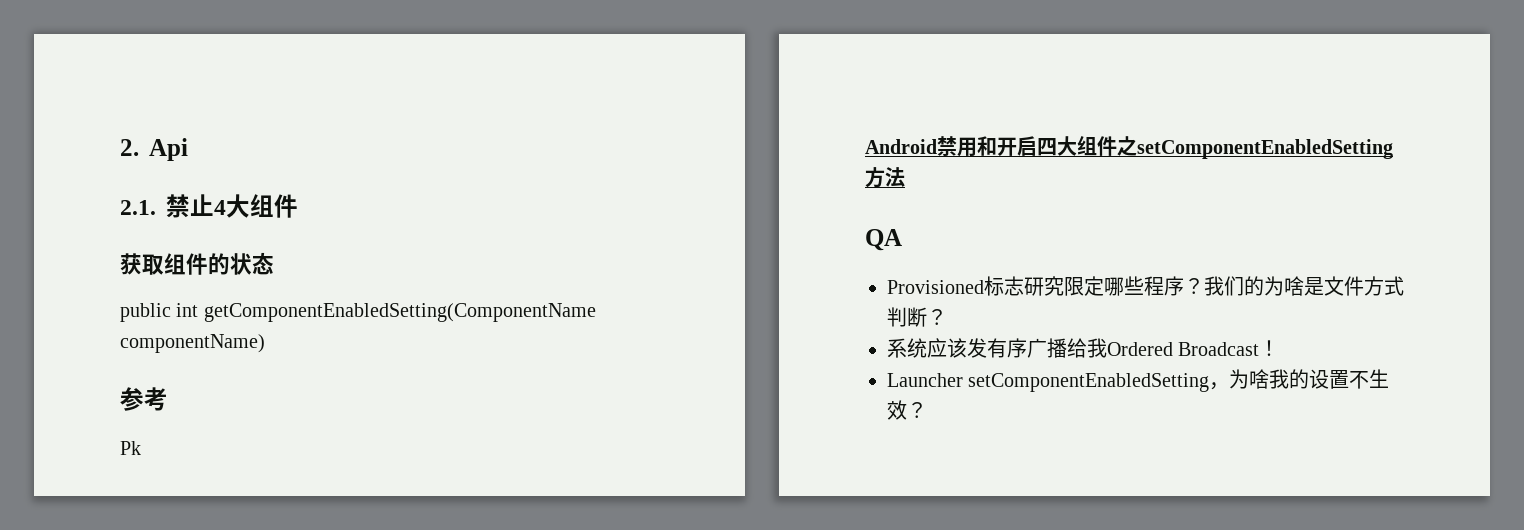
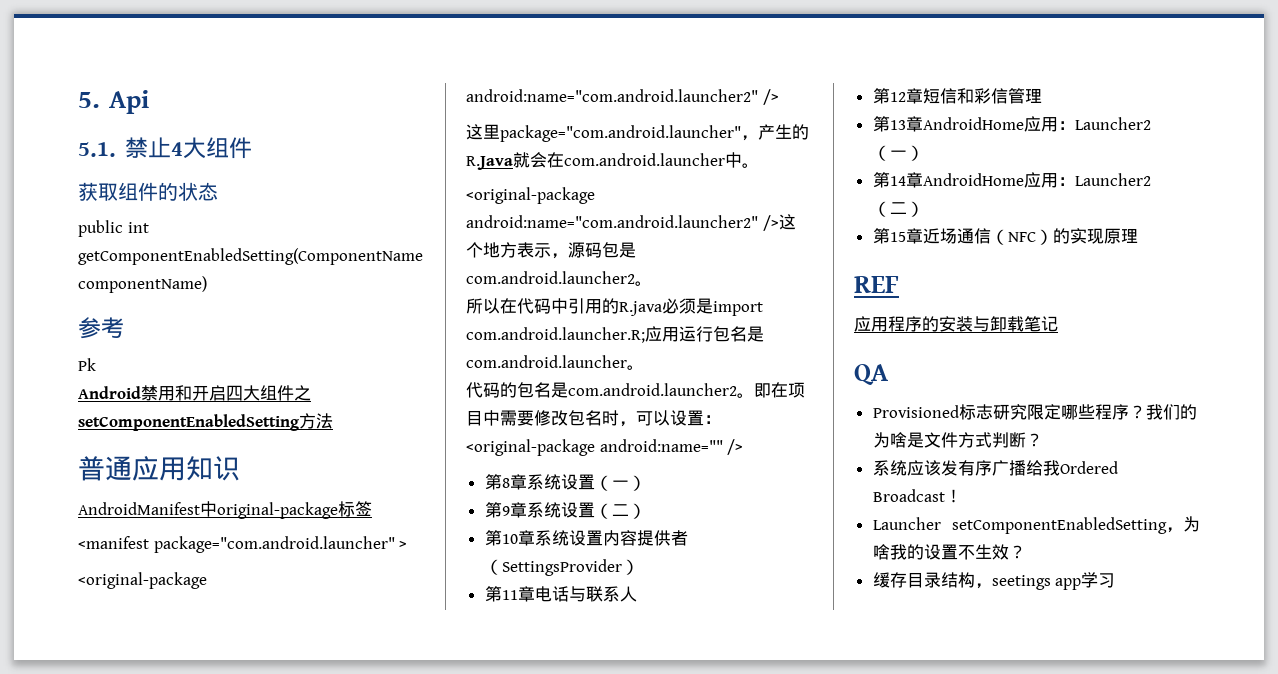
[120,139,139,156] 2. -> [78,92,100,108] 5.
[120,200,156,215] 2.1. -> [78,142,116,157] 5.1.
(905, 177) none -> [78,456,240,481] [78,501,372,519] [78,536,408,553] [78,572,207,589] [466,89,779,105] [466,124,809,142] [466,152,759,170] [466,187,595,204] [466,214,796,231] [466,242,636,259] [466,271,652,286] [466,298,763,316] [466,326,764,343] [466,355,644,370] [466,382,805,398] [466,410,721,427] [466,439,744,456] [484,474,646,491] [484,502,646,519] [484,530,688,546] [484,559,639,576] [484,586,637,602] [872,88,1042,104] [872,116,1151,132] [872,145,924,161] [872,172,1151,188] [872,201,924,217] [872,228,1138,245] [854,276,899,293] [854,316,1058,332] // 普通应用知识 // AndroidManifest中original-package标签 // <manifest package="com.android.launcher" > // <original-package android:name="com.android.launcher2" /> // 这里package="com.android.launcher"，产生的R.Java就会在com.android.launcher中。 // <original-package android:name="com.android.launcher2" />这个地方表示，源码包是com.android.launcher2。 // 所以在代码中引用的R.java必须是import com.android.launcher.R;应用运行包名是com.android.launcher。 // 代码的包名是com.android.launcher2。即在项目中需要修改包名时，可以设置：<original-package android:name="" /> // 第8章系统设置（一） // 第9章系统设置（二） // 第10章系统设置内容提供者（SettingsProvider） // 第11章电话与联系人 // 第12章短信和彩信管理 // 第13章AndroidHome应用：Launcher2（一） // 第14章AndroidHome应用：Launcher2（二） // 第15章近场通信（NFC）的实现原理 // REF // 应用程序的安装与卸载笔记
(927, 410) none -> [872,572,1116,590] // 缓存目录结构，seetings app学习

